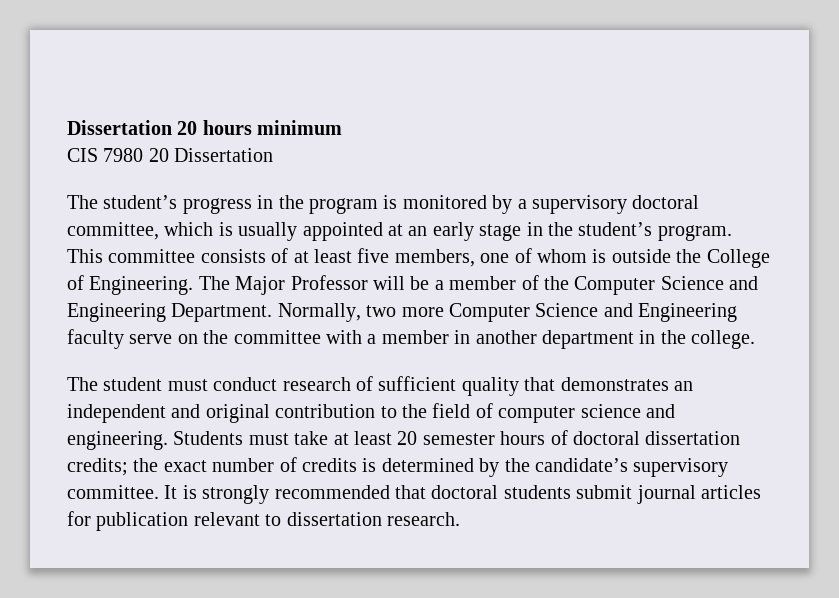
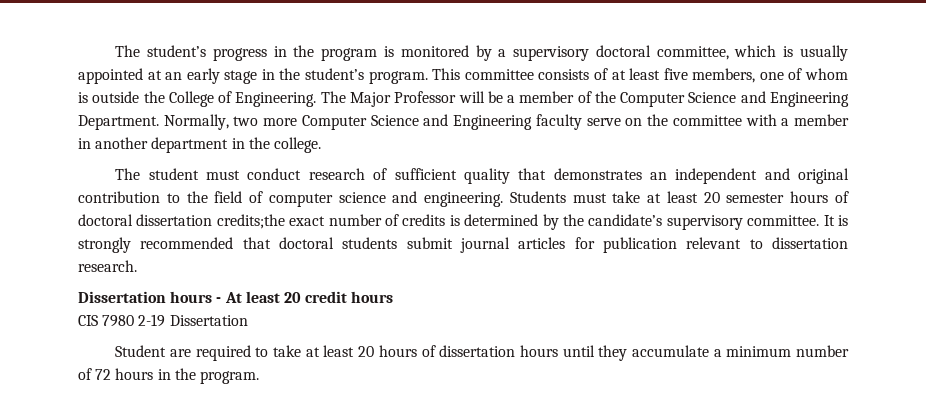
[67,120,343,135] [67,148,274,162] Dissertation 20 hours minimum // CIS 7980 20 Dissertation // -> (115, 51) none
[67,458,159,476] credits; the -> [216,214,285,229] credits;the
(460, 519) none -> [78,291,394,303] [78,314,248,327] [115,345,850,361] [78,368,259,384] // Dissertation hours - At least 20 credit hours // CIS 7980 2-19 Dissertation // Student are required to take at least 20 hours of dissertation hours until they accumulate a minimum number of 72 hours in the program.

